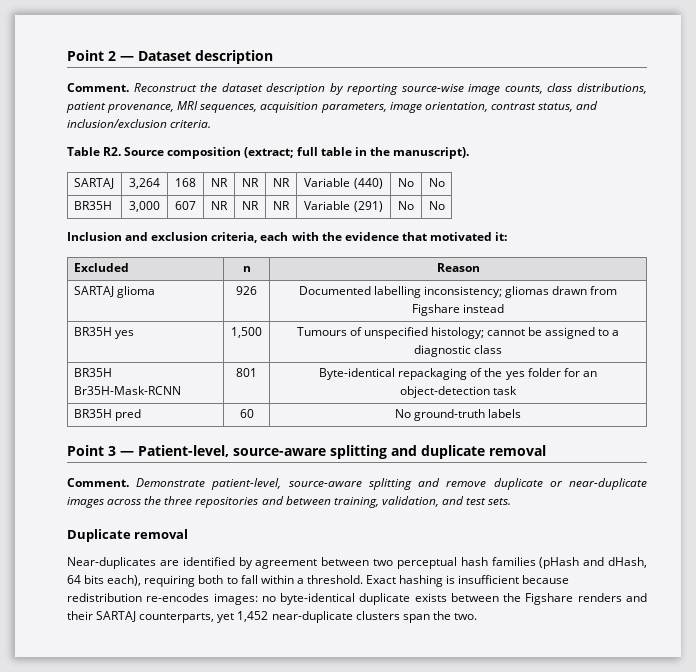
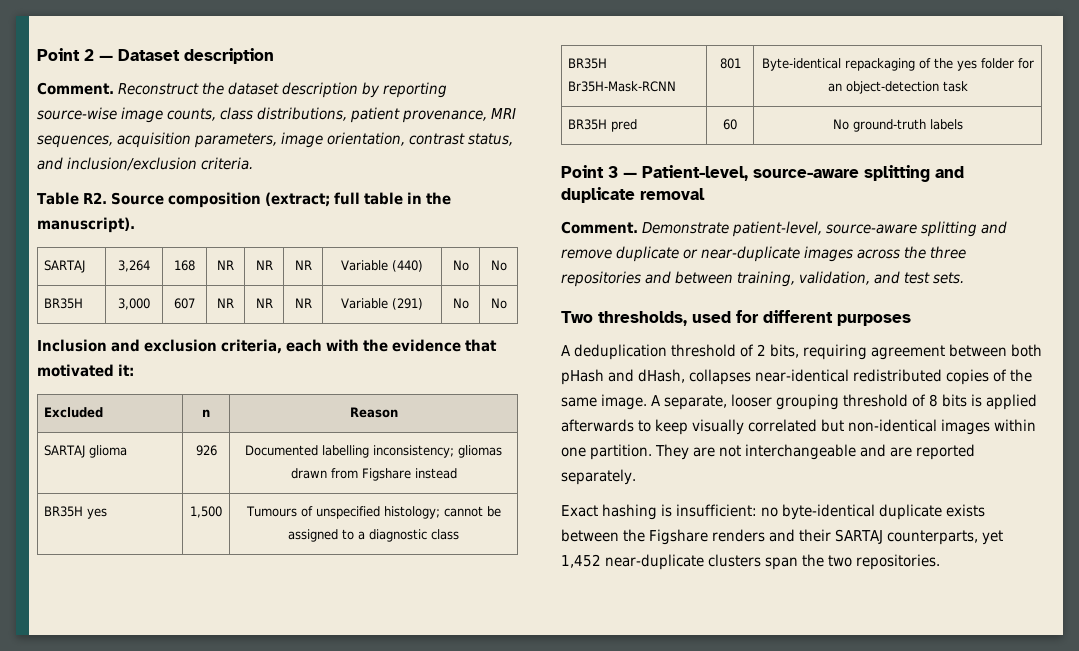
[67,529,189,542] [67,557,647,569] [67,575,570,587] [67,593,258,605] Duplicate removal // Near-duplicates are identified by agreement between two perceptual hash families (pHash and dHash, 64 bits each), requiring both to fall within a threshold. Exact hashing is insufficient because redistribution re-encodes images: -> [561,310,911,326] [561,344,1042,360] [561,369,1032,385] [561,394,1037,410] [561,419,1036,435] [561,444,975,460] [561,469,636,485] [561,504,757,520] Two thresholds, used for different purposes // A deduplication threshold of 2 bits, requiring agreement between both pHash and dHash, collapses near-identical redistributed copies of the same image. A separate, looser grouping threshold of 8 bits is applied afterwards to keep visually correlated but non-identical images within one partition. They are not interchangeable and are reported separately. // Exact hashing is insufficient:
[453,613,477,620] two. -> [827,554,940,570] two repositories.

